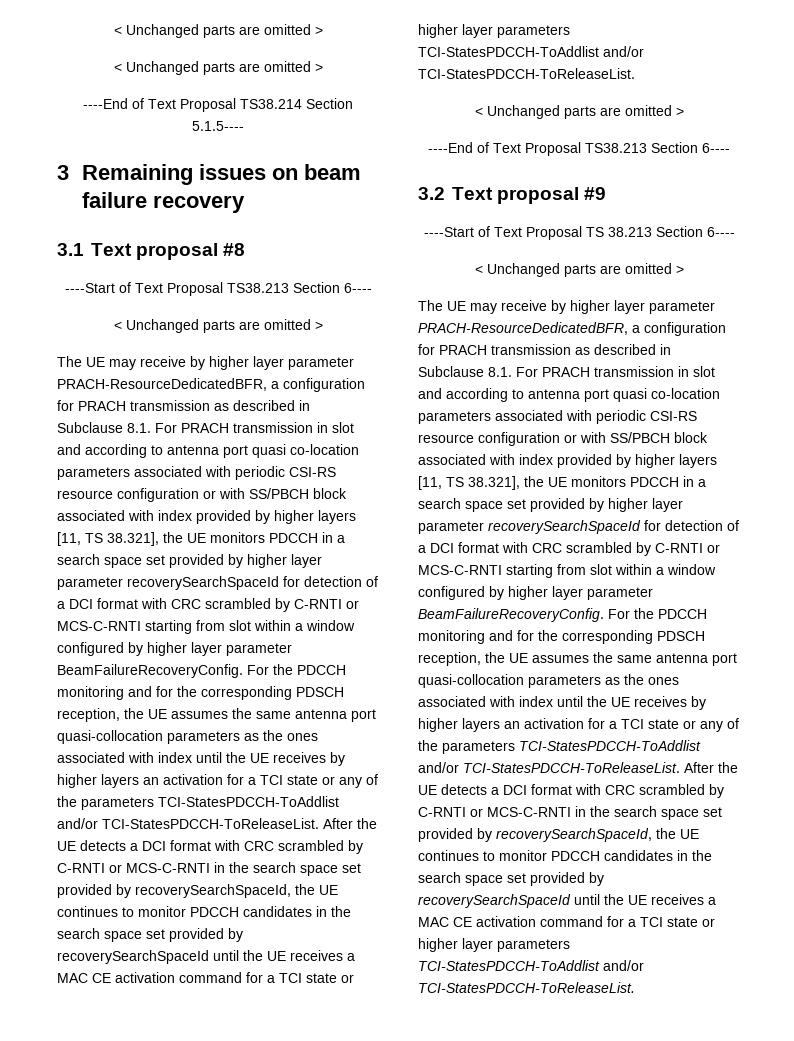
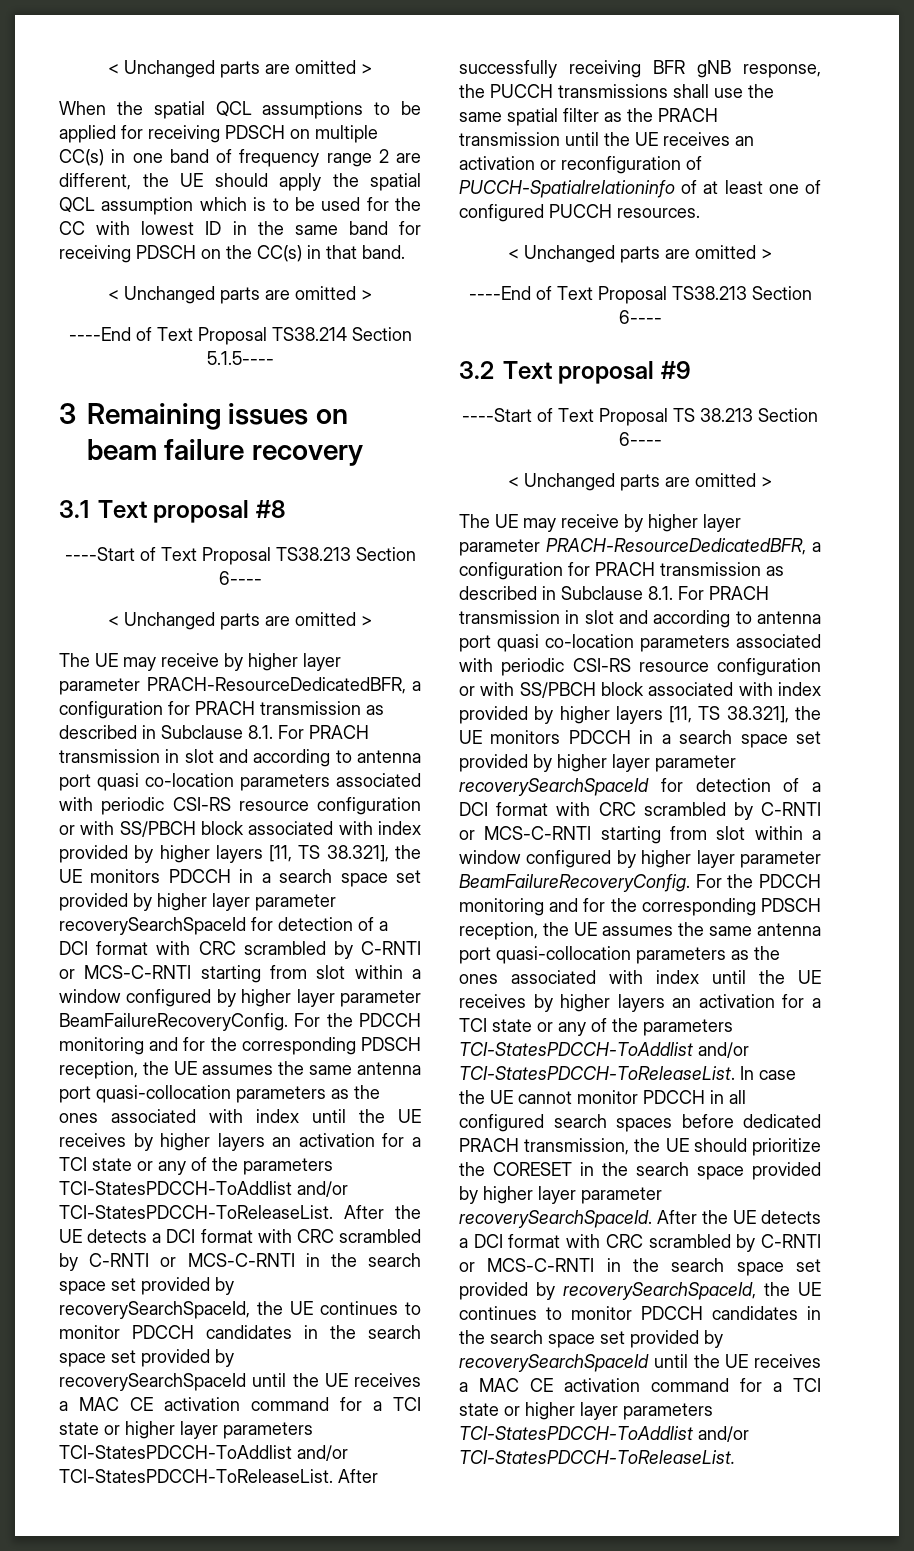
[113,24,323,38] < Unchanged parts are omitted > -> [108,60,372,78] [59,101,421,119] [59,125,378,143] [59,149,421,167] [59,173,421,191] [59,197,421,215] [59,221,421,235] [59,245,405,263] < Unchanged parts are omitted > // When the spatial QCL assumptions to be applied for receiving PDSCH on multiple CC(s) in one band of frequency range 2 are different, the UE should apply the spatial QCL assumption which is to be used for the CC with lowest ID in the same band for receiving PDSCH on the CC(s) in that band.
(635, 73) none -> [338,1469,378,1483] [459,60,821,78] [459,84,774,98] [459,108,718,126] [459,132,754,146] [459,156,702,174] [459,180,821,198] [459,204,700,222] After successfully receiving BFR gNB response, the PUCCH transmissions shall use the same spatial filter as the PRACH transmission until the UE receives an activation or reconfiguration of PUCCH-Spatialrelationinfo of at least one of configured PUCCH resources.
(680, 767) none -> [740,1066,796,1080] [459,1090,746,1104] [459,1114,821,1132] [459,1138,821,1156] [459,1162,821,1180] [459,1186,662,1204] [459,1210,652,1228] In case the UE cannot monitor PDCCH in all configured search spaces before dedicated PRACH transmission, the UE should prioritize the CORESET in the search space provided by higher layer parameter recoverySearchSpaceId.

